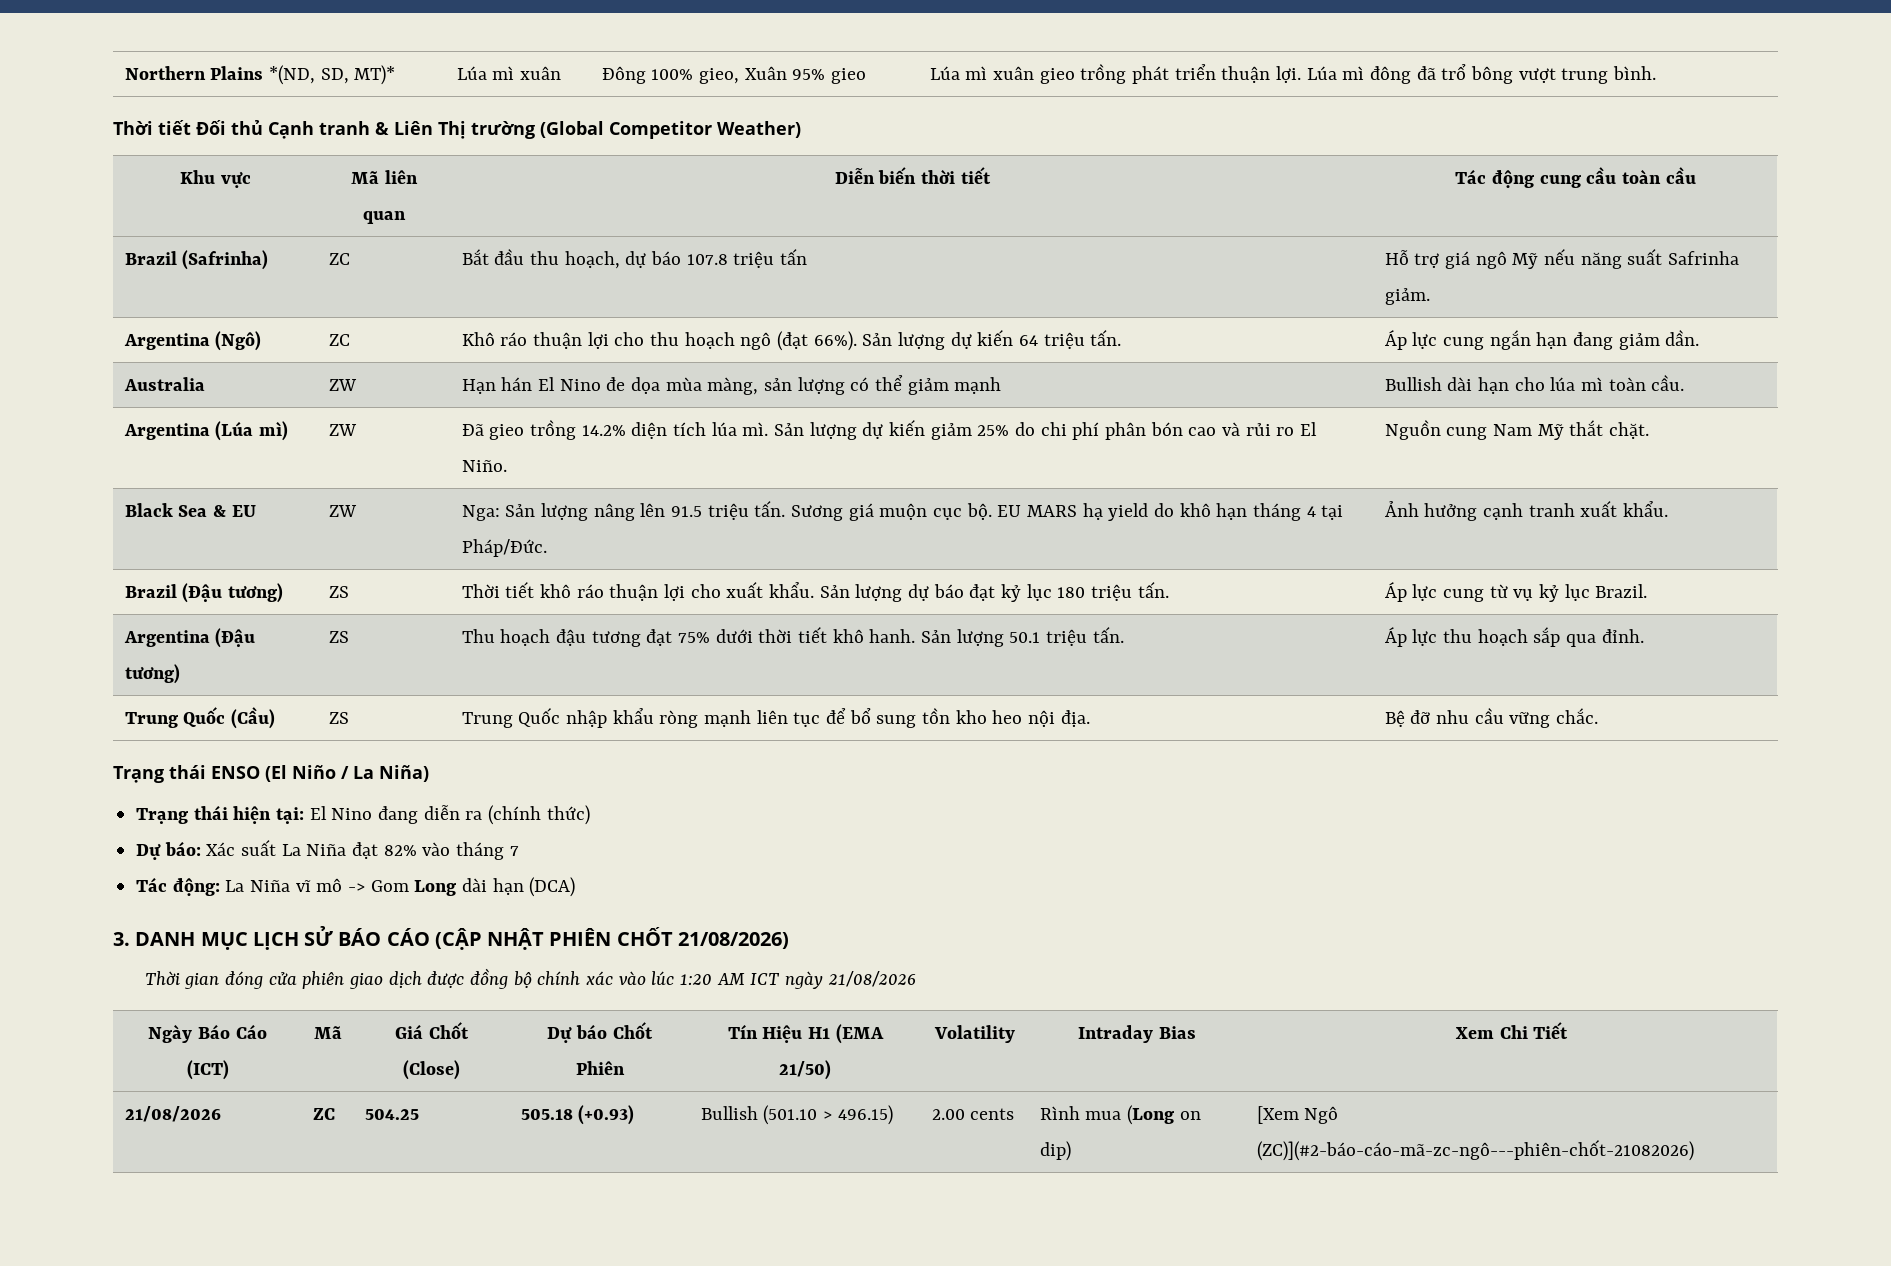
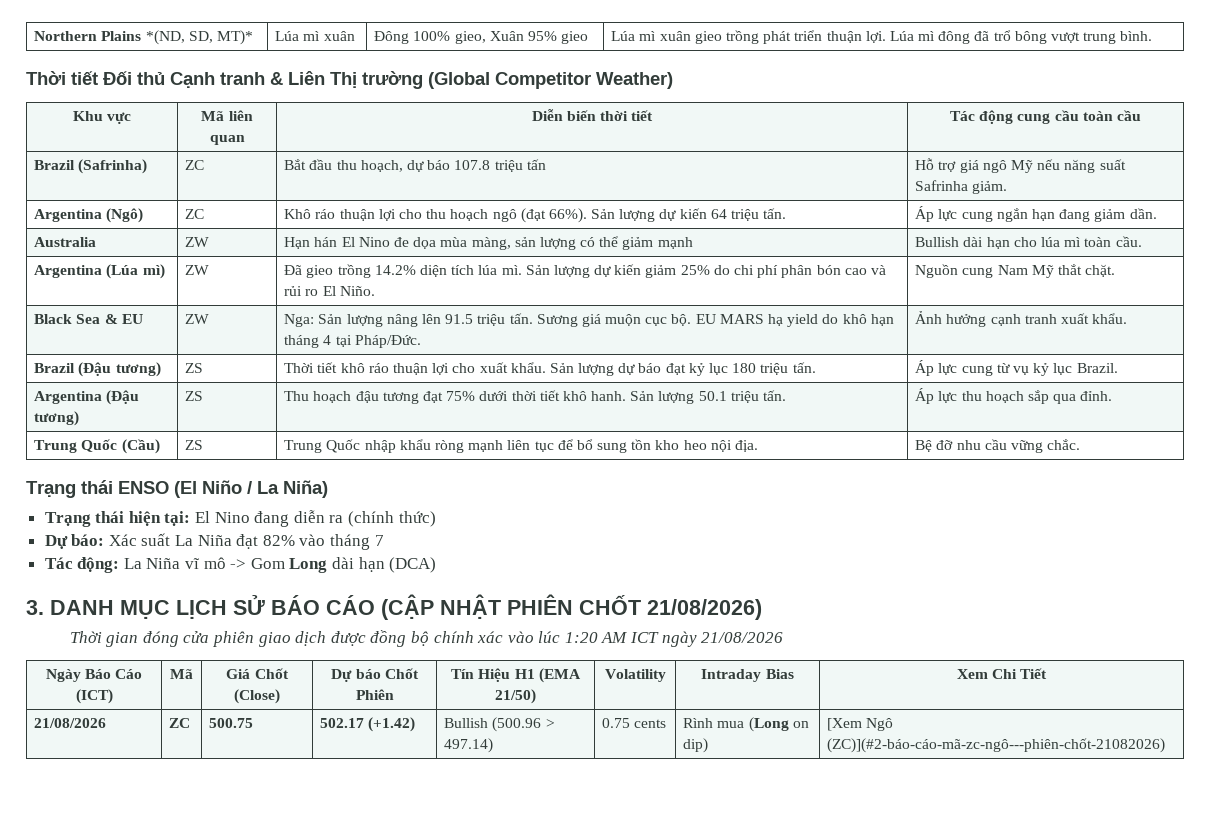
[364,1109,419,1120] [520,1105,635,1125] [700,1105,893,1125] [931,1109,965,1120] 504.25 | 505.18 (+0.93) | Bullish (501.10 > 496.15) | 2.00 -> [209,718,254,728] [320,717,416,732] [444,717,555,732] [444,738,494,753] [602,718,631,728] 500.75 | 502.17 (+1.42) | Bullish (500.96 > 497.14) | 0.75

